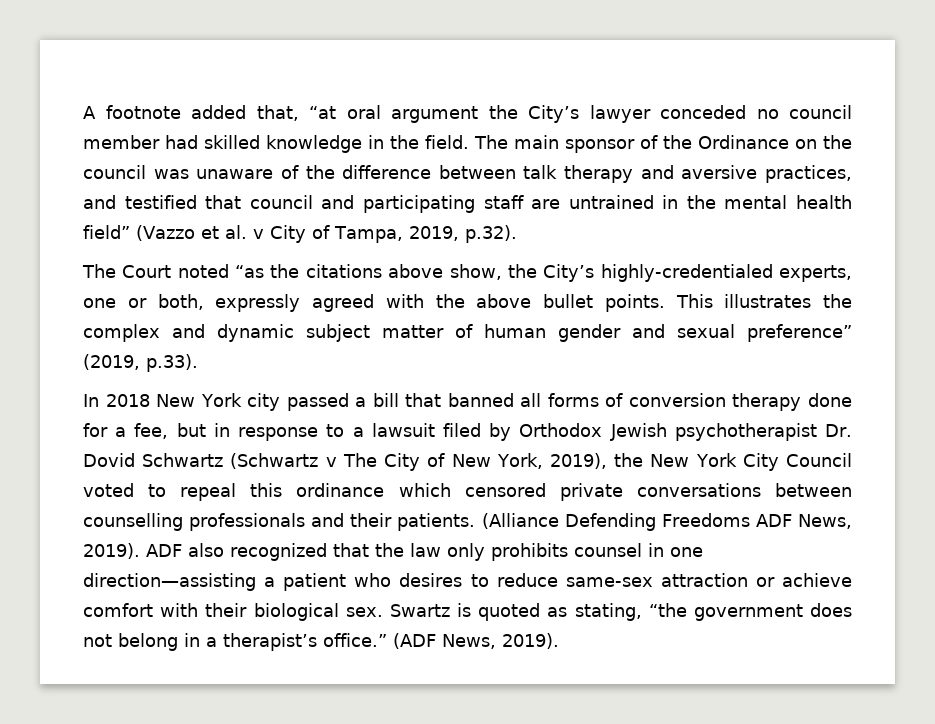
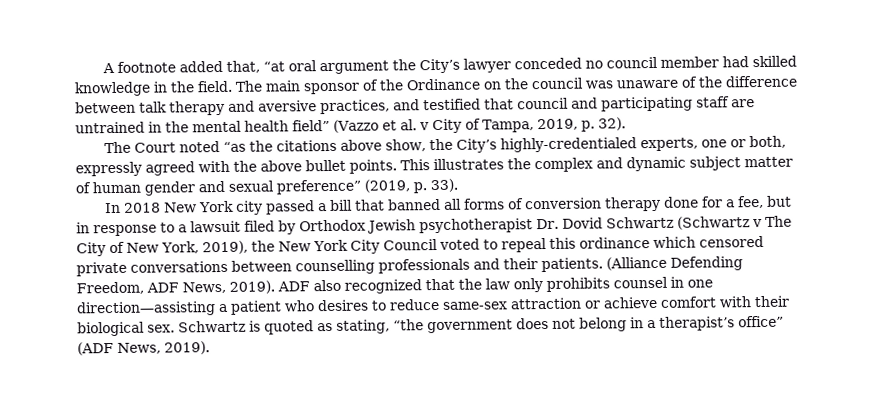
[464,225,517,243] p.32). -> [580,117,626,132] p. 32).
[146,354,198,372] p.33). -> [413,178,458,194] p. 33).
[661,513,750,527] Freedoms -> [76,281,144,295] Freedom,
[389,604,450,617] Swartz -> [178,320,246,333] Schwartz
[323,633,387,647] office.” -> [738,315,784,328] office”

